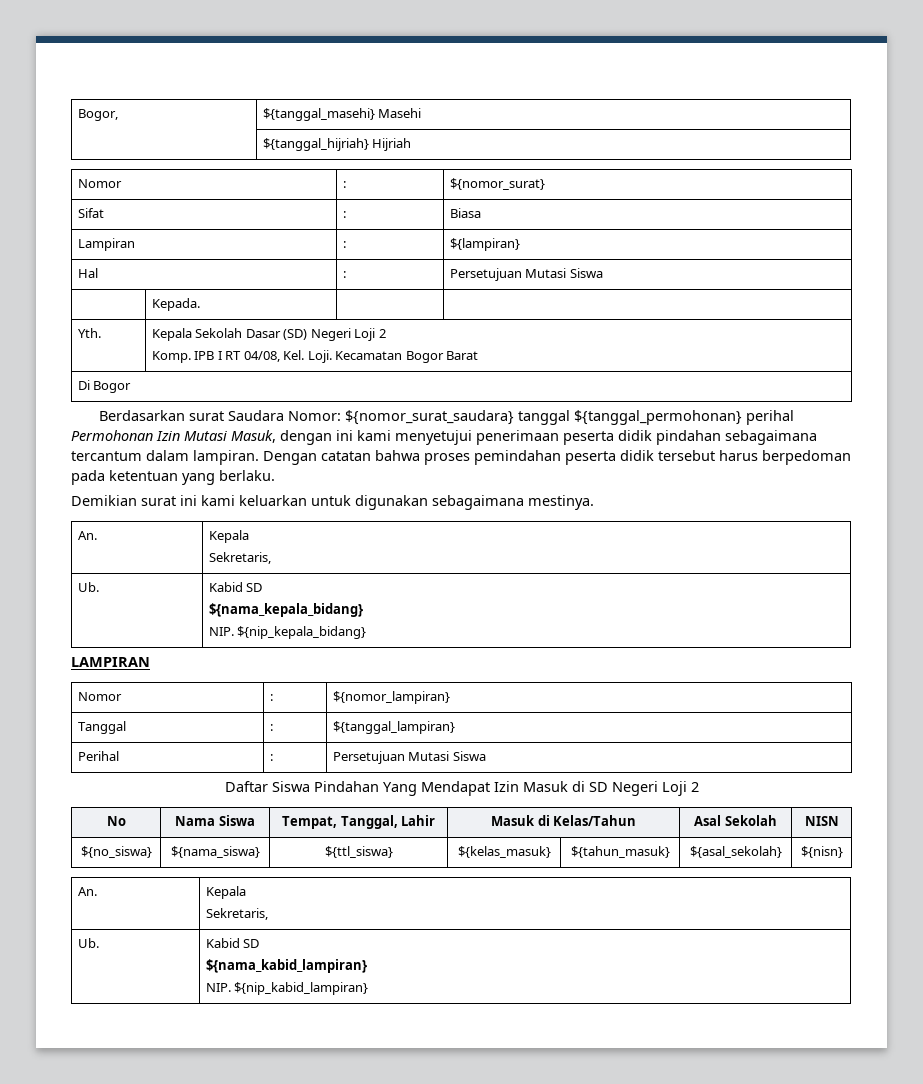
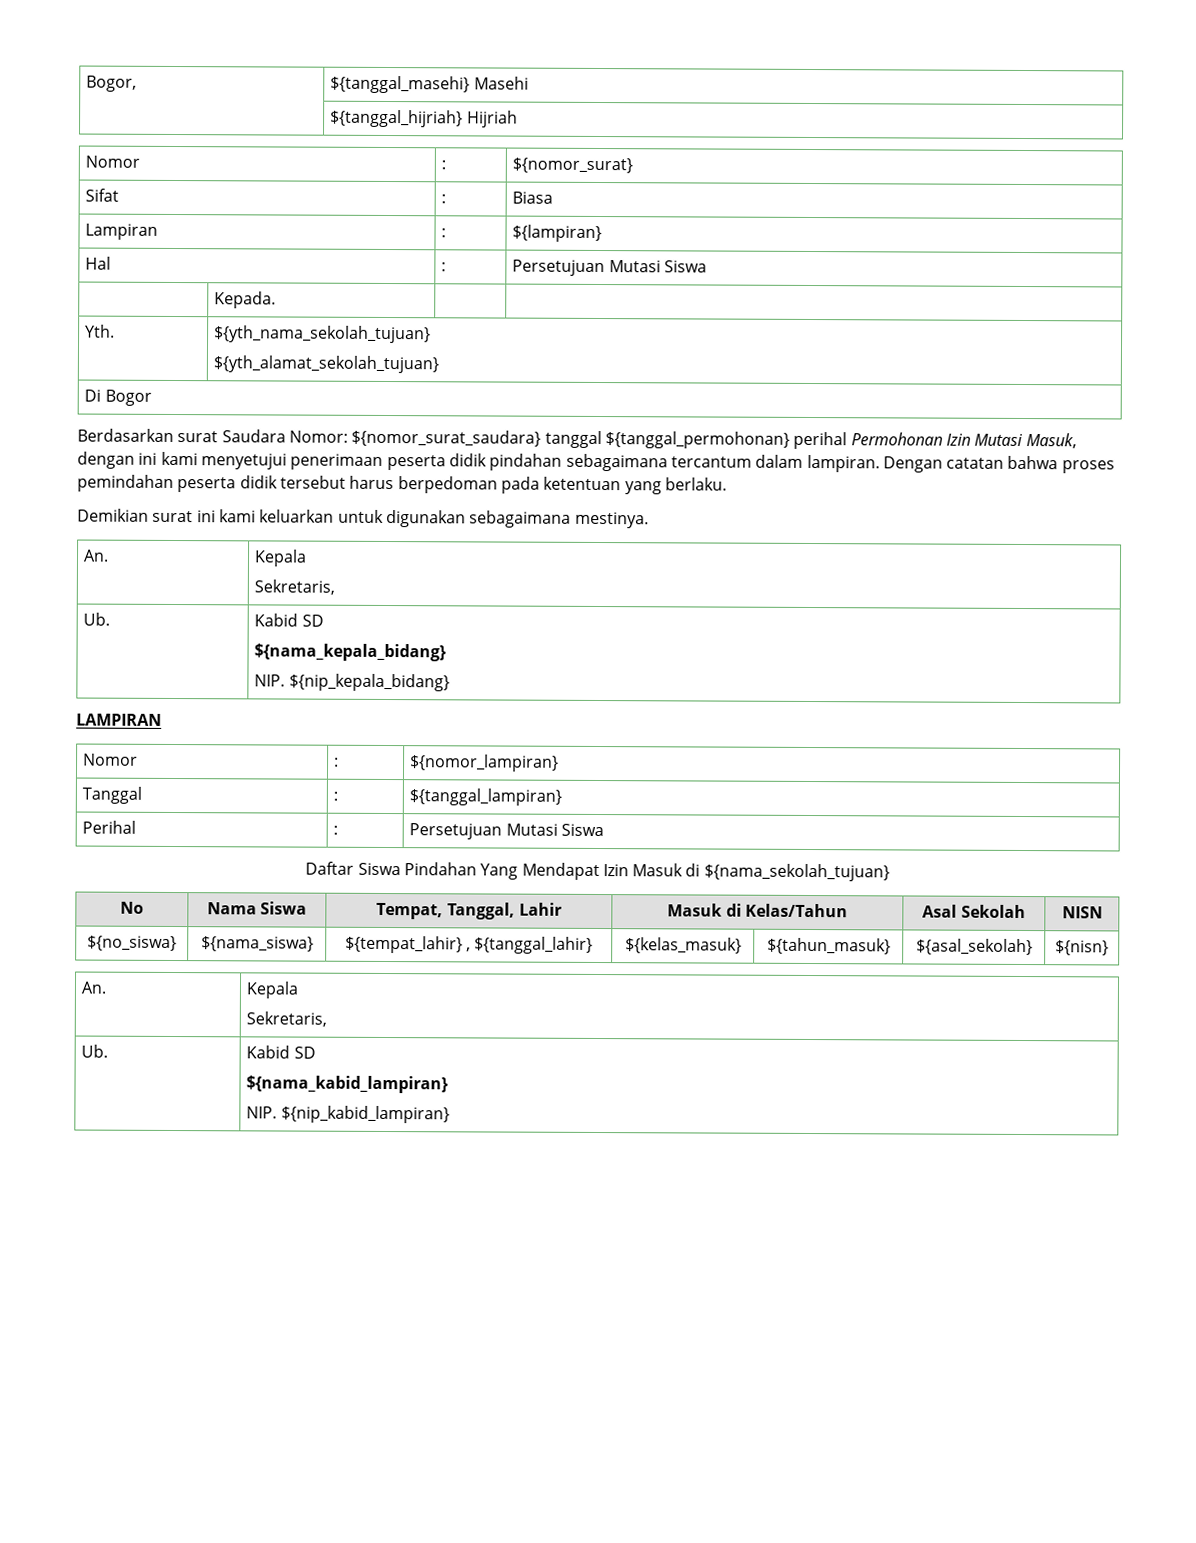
[151,328,386,341] [151,350,479,363] Kepala Sekolah Dasar (SD) Negeri Loji 2 // Komp. IPB I RT 04/08, Kel. Loji. Kecamatan Bogor Barat -> [214,325,432,344] [213,355,440,374] ${yth_nama_sekolah_tujuan} // ${yth_alamat_sekolah_tujuan}
[588,781,699,796] SD Negeri Loji 2 -> [703,863,890,882] ${nama_sekolah_tujuan}
[324,846,393,858] ${ttl_siswa} -> [344,935,594,954] ${tempat_lahir} , ${tanggal_lahir}

